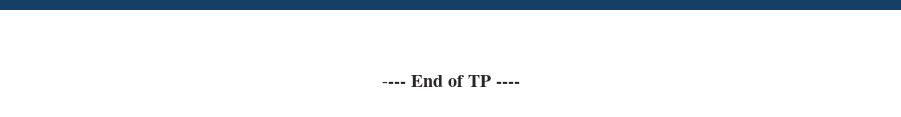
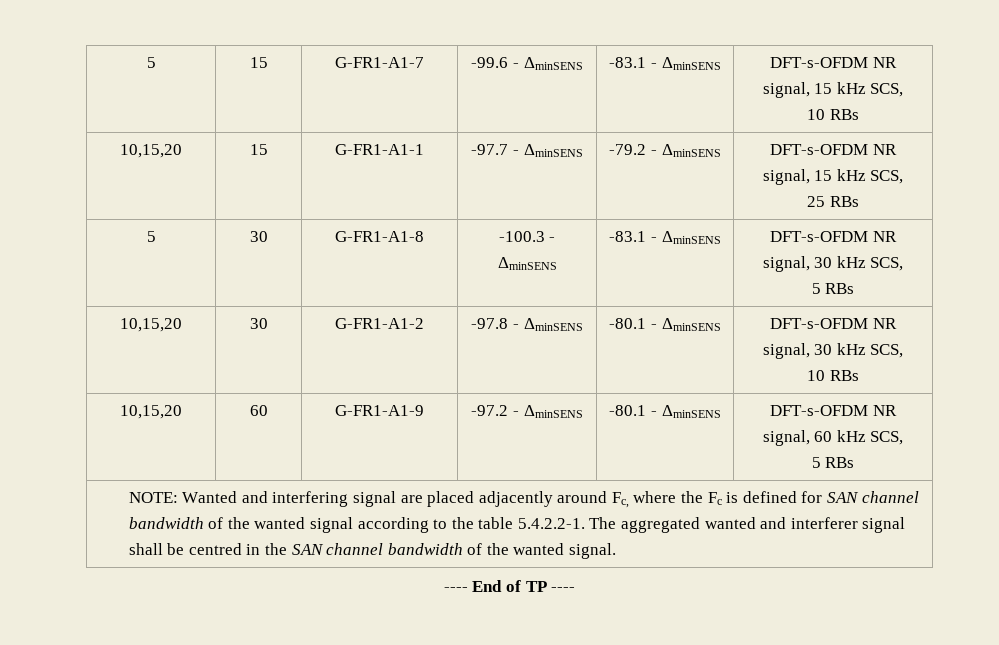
(381, 84) none -> [146,57,156,68] [249,57,268,68] [335,57,424,68] [471,57,583,70] [609,57,721,70] [770,57,897,68] [762,82,904,98] [807,109,859,120] [120,144,182,158] [249,144,268,155] [335,144,424,155] [471,144,583,157] [609,144,721,157] [770,144,897,155] [762,169,904,185] [807,196,859,207] [146,231,156,242] [249,231,268,242] [335,231,424,242] [498,231,556,242] [497,257,557,270] [609,231,721,244] [770,231,897,242] [762,256,904,272] [811,283,855,294] [120,318,182,332] [249,318,268,329] [335,318,424,329] [471,318,583,331] [609,318,721,331] [770,318,897,329] [762,343,904,359] [807,370,859,381] [120,405,182,419] [249,405,268,416] [335,405,424,416] [471,405,583,418] [609,405,721,418] [770,405,897,416] [762,430,904,446] [811,457,855,468] [128,491,919,508] [128,517,906,533] [128,543,617,559] 5 | 15 | G-FR1-A1-7 | -99.6 - ΔminSENS | -83.1 - ΔminSENS | DFT-s-OFDM NR signal, 15 kHz SCS, // 10 RBs // 10,15,20 | 15 | G-FR1-A1-1 | -97.7 - ΔminSENS | -79.2 - ΔminSENS | DFT-s-OFDM NR signal, 15 kHz SCS, // 25 RBs // 5 | 30 | G-FR1-A1-8 | -100.3 - ΔminSENS | -83.1 - ΔminSENS | DFT-s-OFDM NR signal, 30 kHz SCS, // 5 RBs // 10,15,20 | 30 | G-FR1-A1-2 | -97.8 - ΔminSENS | -80.1 - ΔminSENS | DFT-s-OFDM NR signal, 30 kHz SCS, // 10 RBs // 10,15,20 | 60 | G-FR1-A1-9 | -97.2 - ΔminSENS | -80.1 - ΔminSENS | DFT-s-OFDM NR signal, 60 kHz SCS, // 5 RBs // NOTE: Wanted and interfering signal are placed adjacently around Fc, where the Fc is defined for SAN channel bandwidth of the wanted signal according to the table 5.4.2.2-1. The aggregated wanted and interferer signal shall be centred in the SAN channel bandwidth of the wanted signal. //

